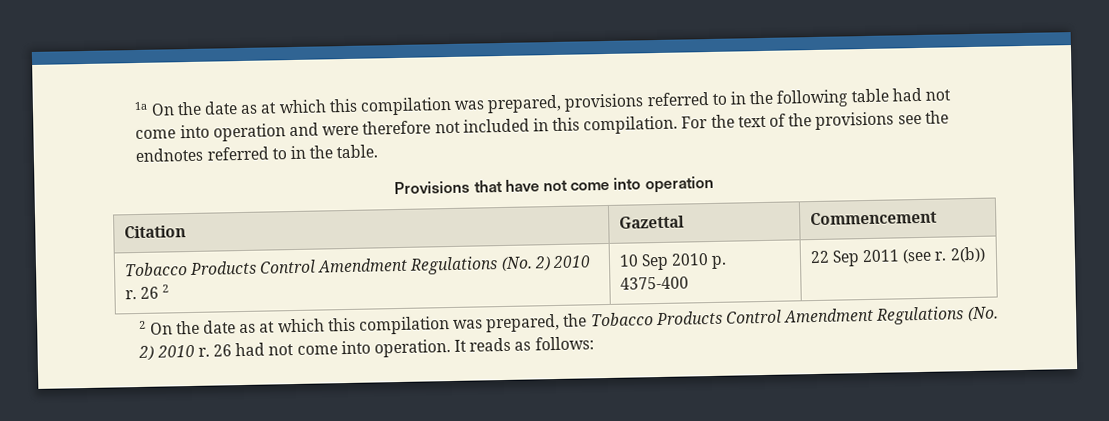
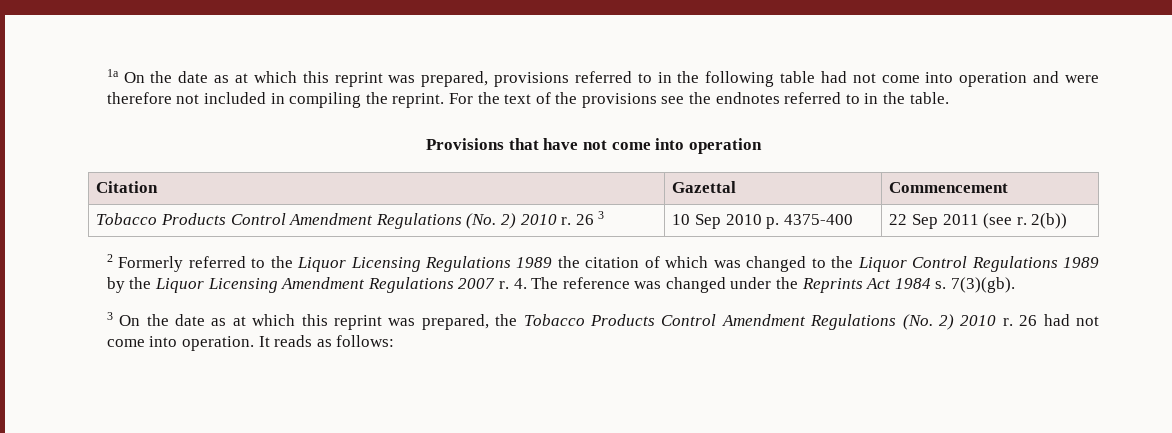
[359,96,452,116] compilation -> [334,72,383,87] reprint
[552,115,679,135] this compilation. -> [289,92,445,108] compiling the reprint.
[161,284,169,293] 2 -> [598,211,605,219] 3
[149,316,450,335] On the date as at which this compilation -> [118,256,1100,272] [106,277,1016,293] [106,312,382,330] Formerly referred to the Liquor Licensing Regulations 1989 the citation of which was changed to the Liquor Control Regulations 1989 by the Liquor Licensing Amendment Regulations 2007 r. 4. The reference was changed under the Reprints Act 1984 s. 7(3)(gb). // 3 On the date as at which this reprint

